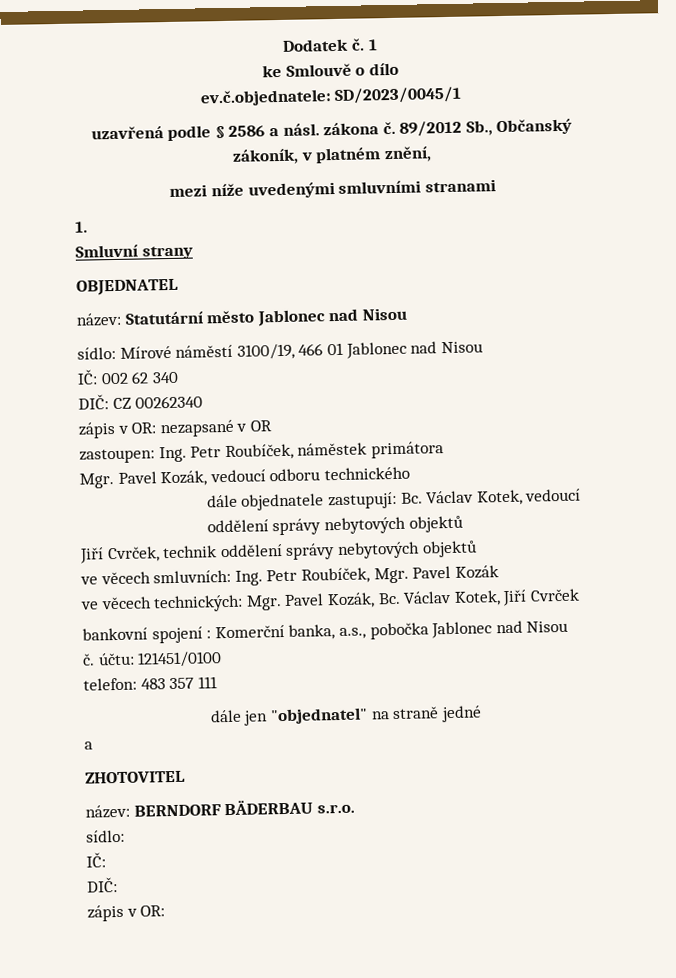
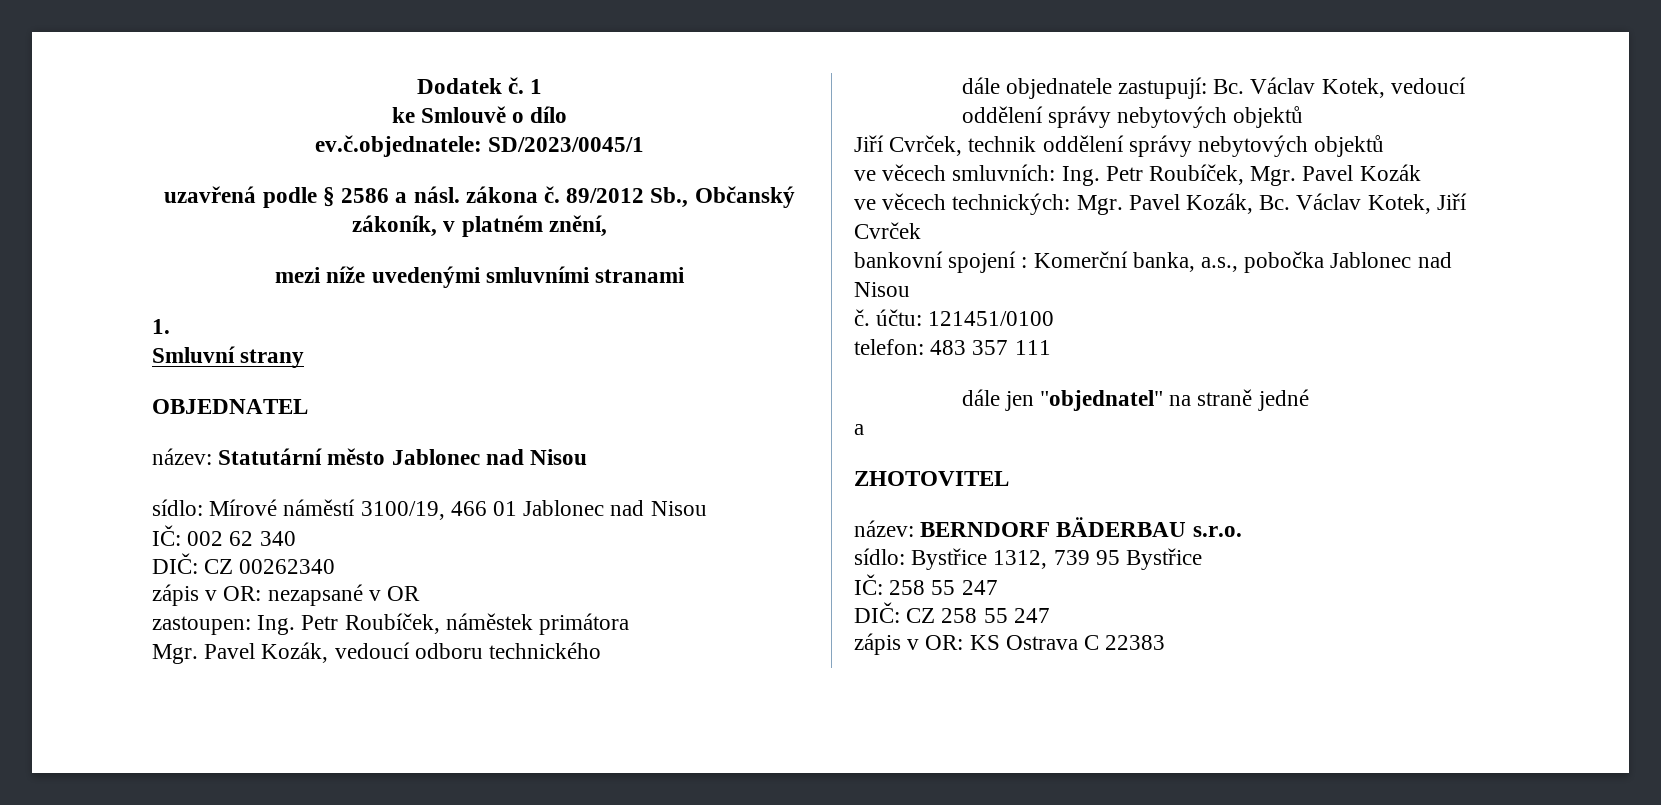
[86,852,106,868] [86,877,118,893] [87,904,166,922] // IČ: // DIČ: // zápis v OR: -> [911,548,1203,570] [854,574,998,595] [854,602,1050,623] [854,633,1166,655] Bystřice 1312, 739 95 Bystřice // IČ: 258 55 247 // DIČ: CZ 258 55 247 // zápis v OR: KS Ostrava C 22383

